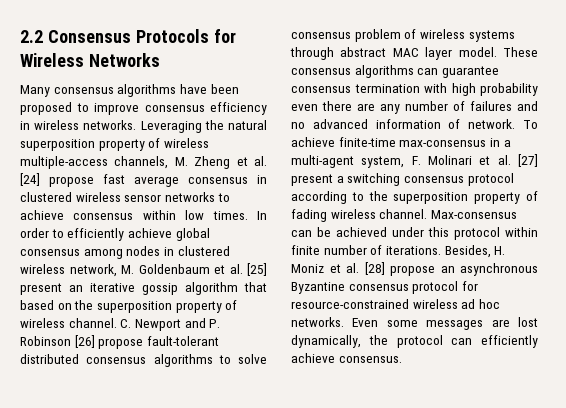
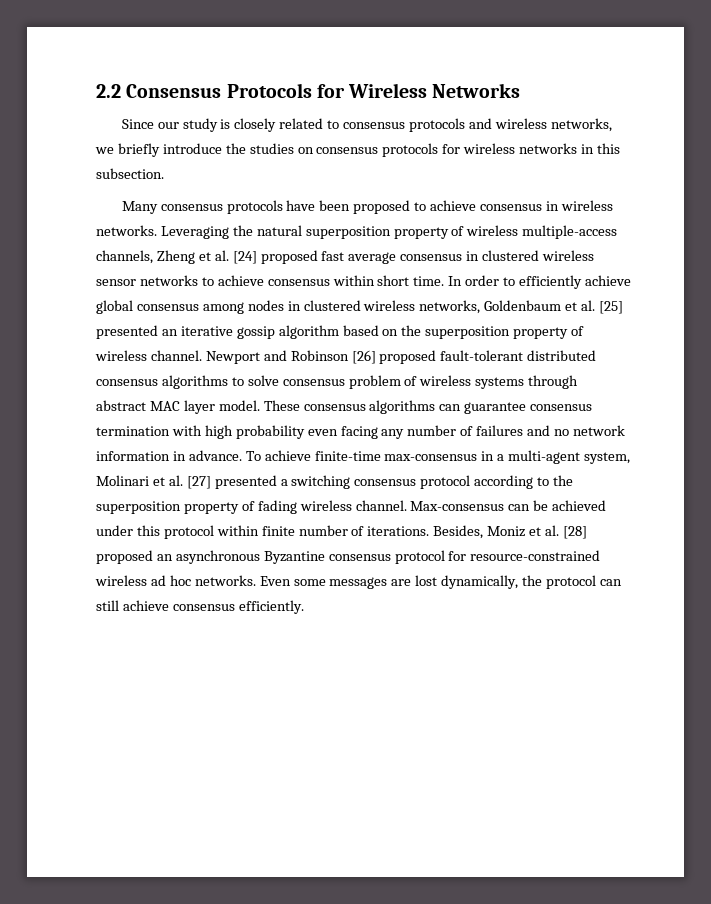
(160, 60) none -> [121,118,612,132] [95,143,620,157] [96,168,164,179] // Since our study is closely related to consensus protocols and wireless networks, we briefly introduce the studies on consensus protocols for wireless networks in this subsection.
[117,84,177,97] algorithms -> [226,200,283,214] protocols
[94,102,267,115] improve consensus efficiency -> [430,200,542,211] achieve consensus
[174,157,188,166] M. -> (153, 257) none
[49,176,94,187] propose -> [260,250,318,264] proposed
[185,210,248,220] low times. -> [377,275,445,286] short time.
[69,264,134,277] network, M. -> [419,300,481,314] networks,
[20,283,62,295] present -> [96,325,158,339] presented
[244,282,267,292] that -> (339, 332) none
[120,319,132,328] C. -> (202, 355) none
[209,319,221,328] P. -> (287, 355) none
[98,338,144,349] propose -> [379,350,437,364] proposed
[322,101,375,111] there are -> [340,426,378,439] facing
[312,119,516,129] advanced information of network. -> [572,425,625,436] [96,450,242,461] network information in advance.
[411,156,421,165] F. -> (631, 458) none
[291,174,333,186] present -> [214,475,277,489] presented
[494,246,506,255] H. -> (484, 532) none
[390,265,435,276] propose -> [96,550,153,564] proposed
[481,335,538,348] [291,353,402,363] efficiently achieve consensus. -> [96,600,304,614] still achieve consensus efficiently.

